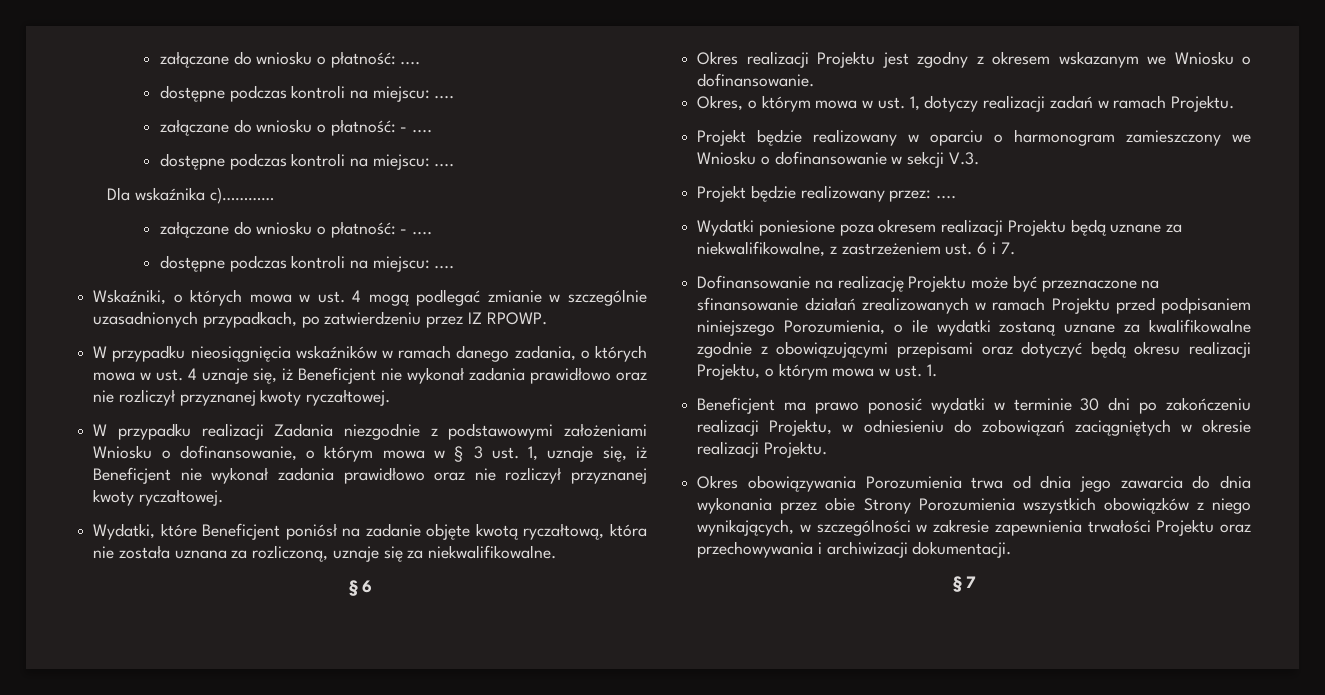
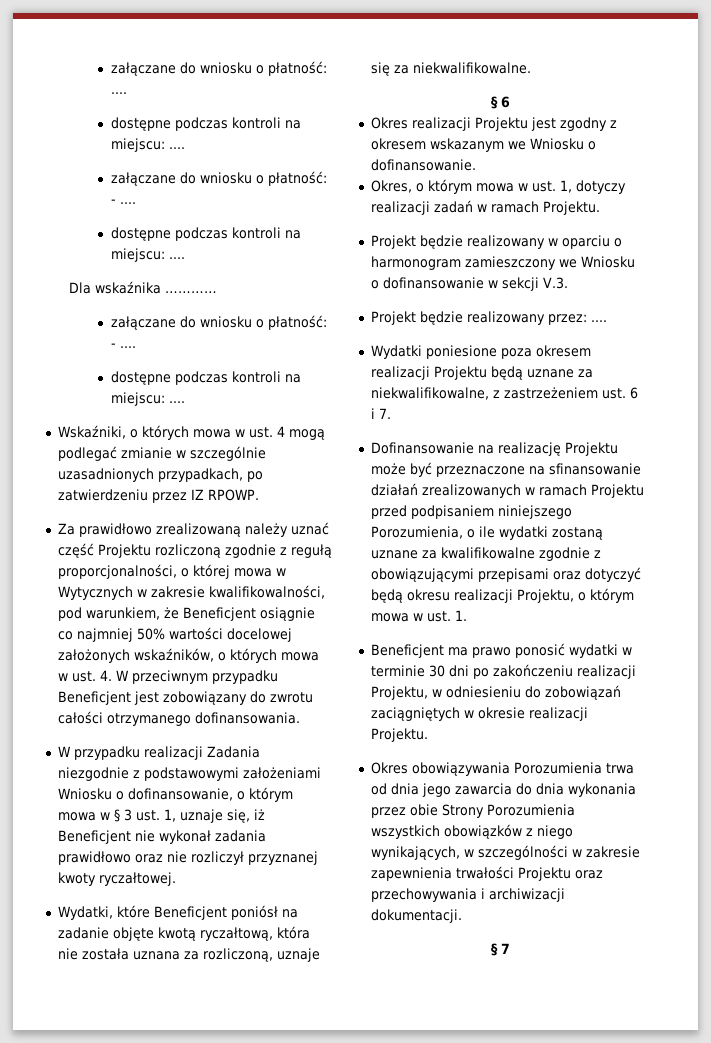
[209,187,274,204] c)………… -> [165,291,218,293] …………
[93,345,648,362] [93,367,647,384] [93,389,391,406] W przypadku nieosiągnięcia wskaźników w ramach danego zadania, o których mowa w ust. 4 uznaje się, iż Beneficjent nie wykonał zadania prawidłowo oraz nie rozliczył przyznanej kwoty ryczałtowej. -> [57,522,329,537] [57,543,332,558] [57,564,286,579] [57,585,325,600] [57,607,315,621] [57,627,292,642] [57,648,319,663] [57,670,278,684] [57,691,313,705] [57,711,300,726] Za prawidłowo zrealizowaną należy uznać część Projektu rozliczoną zgodnie z regułą proporcjonalności, o której mowa w Wytycznych w zakresie kwalifikowalności, pod warunkiem, że Beneficjent osiągnie co najmniej 50% wartości docelowej założonych wskaźników, o których mowa w ust. 4. W przeciwnym przypadku Beneficjent jest zobowiązany do zwrotu całości otrzymanego dofinansowania.

